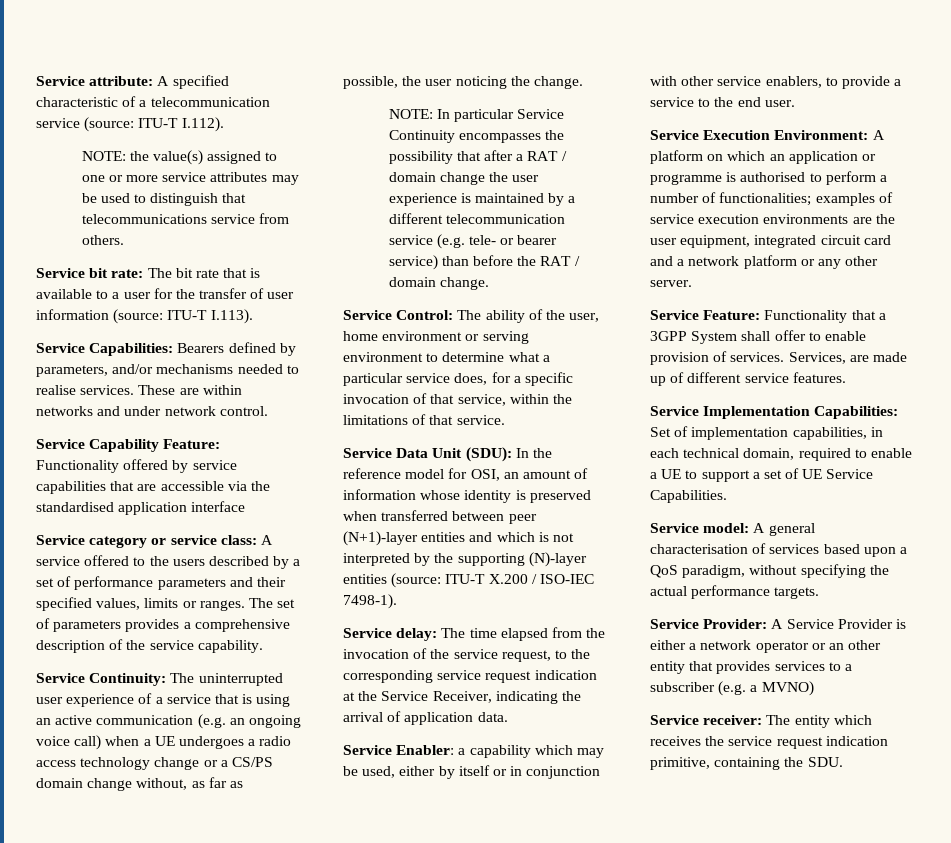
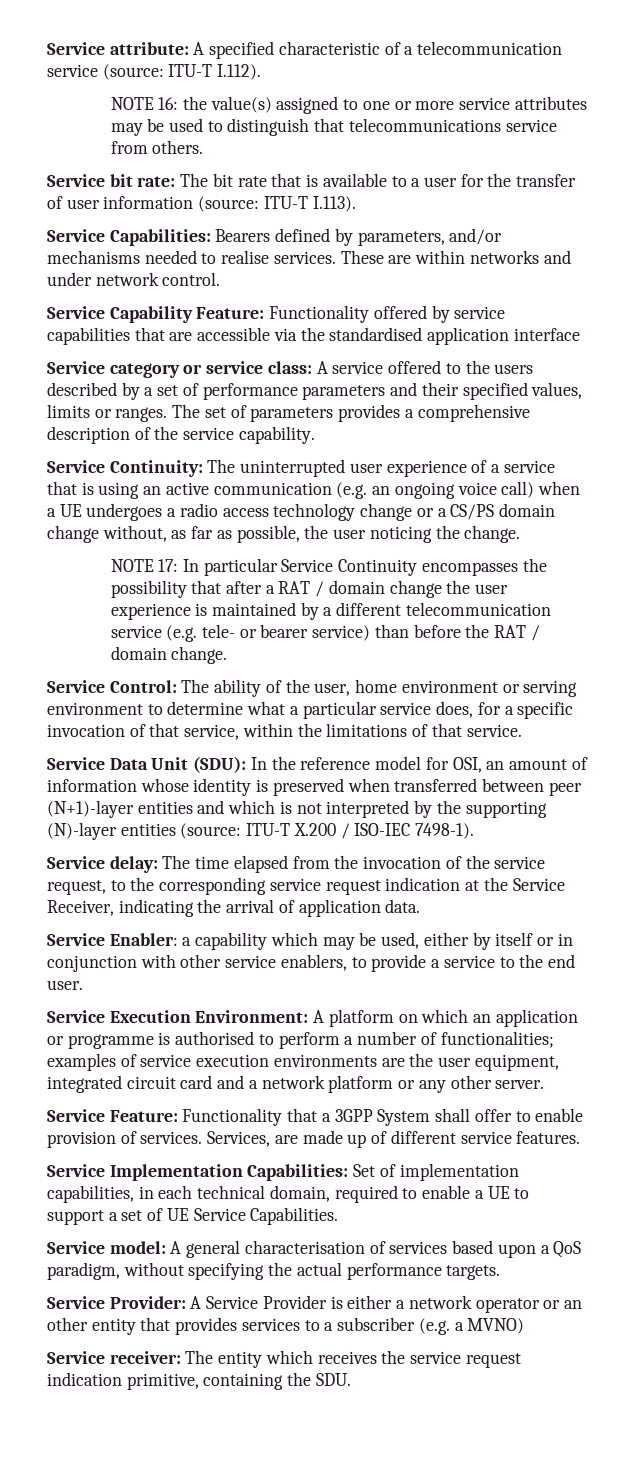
[81,151,126,161] NOTE: -> [110,97,179,110] NOTE 16:
[388,109,433,119] NOTE: -> [110,559,179,572] NOTE 17:

